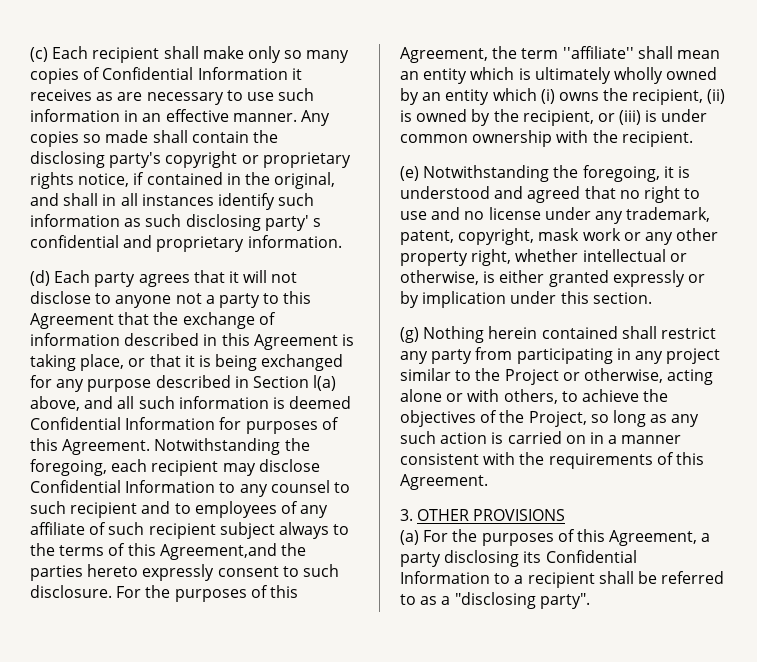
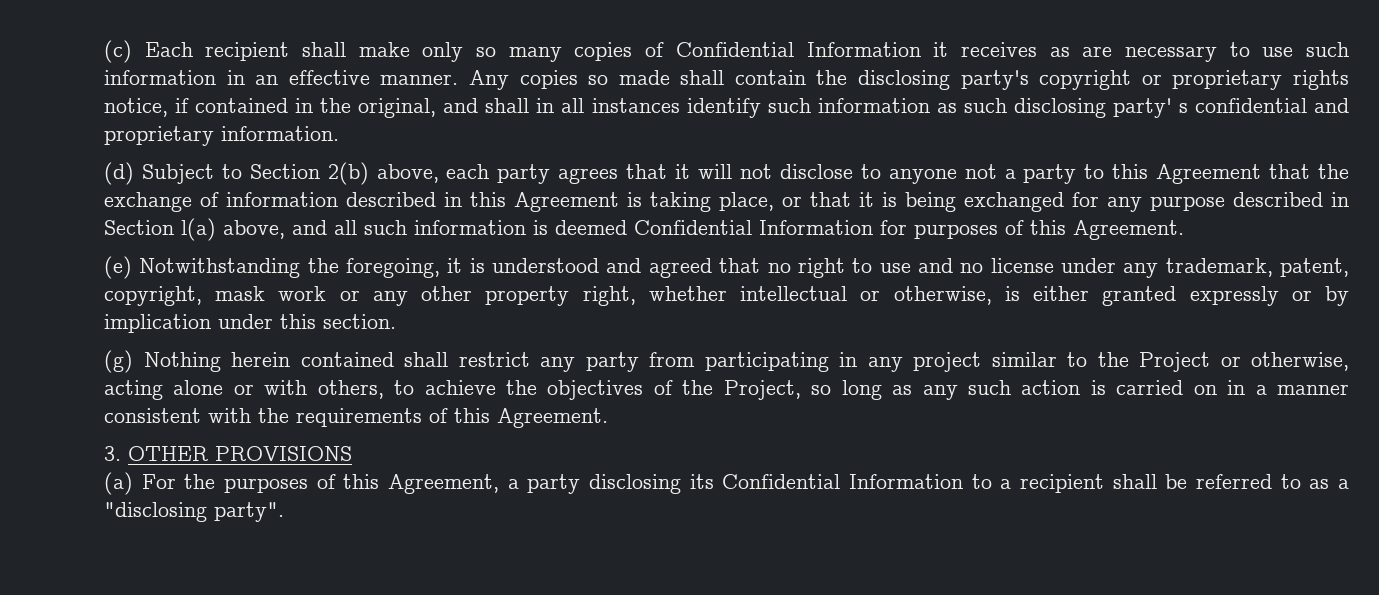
[54,270,91,283] Each -> [141,162,490,185] Subject to Section 2(b) above, each
[154,438,310,455] [30,459,320,476] [30,480,350,497] [30,501,329,518] [30,522,350,539] [30,543,306,560] [30,564,339,581] [30,585,298,602] [400,46,720,63] [400,67,718,84] [400,88,726,105] [400,109,708,126] [400,130,693,147] Notwithstanding the foregoing, each recipient may disclose Confidential Information to any counsel to such recipient and to employees of any affiliate of such recipient subject always to the terms of this Agreement,and the parties hereto expressly consent to such disclosure. For the purposes of this Agreement, the term ''affiliate'' shall mean an entity which is ultimately wholly owned by an entity which (i) owns the recipient, (ii) is owned by the recipient, or (iii) is under common ownership with the recipient. -> (1184, 230) none

